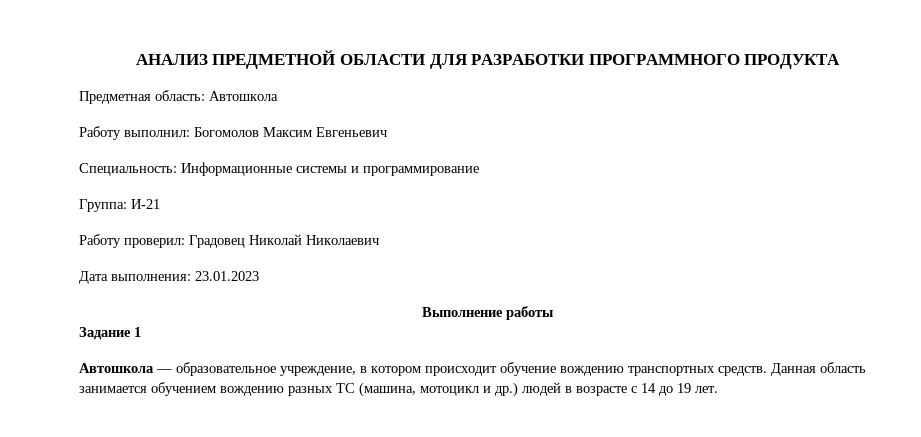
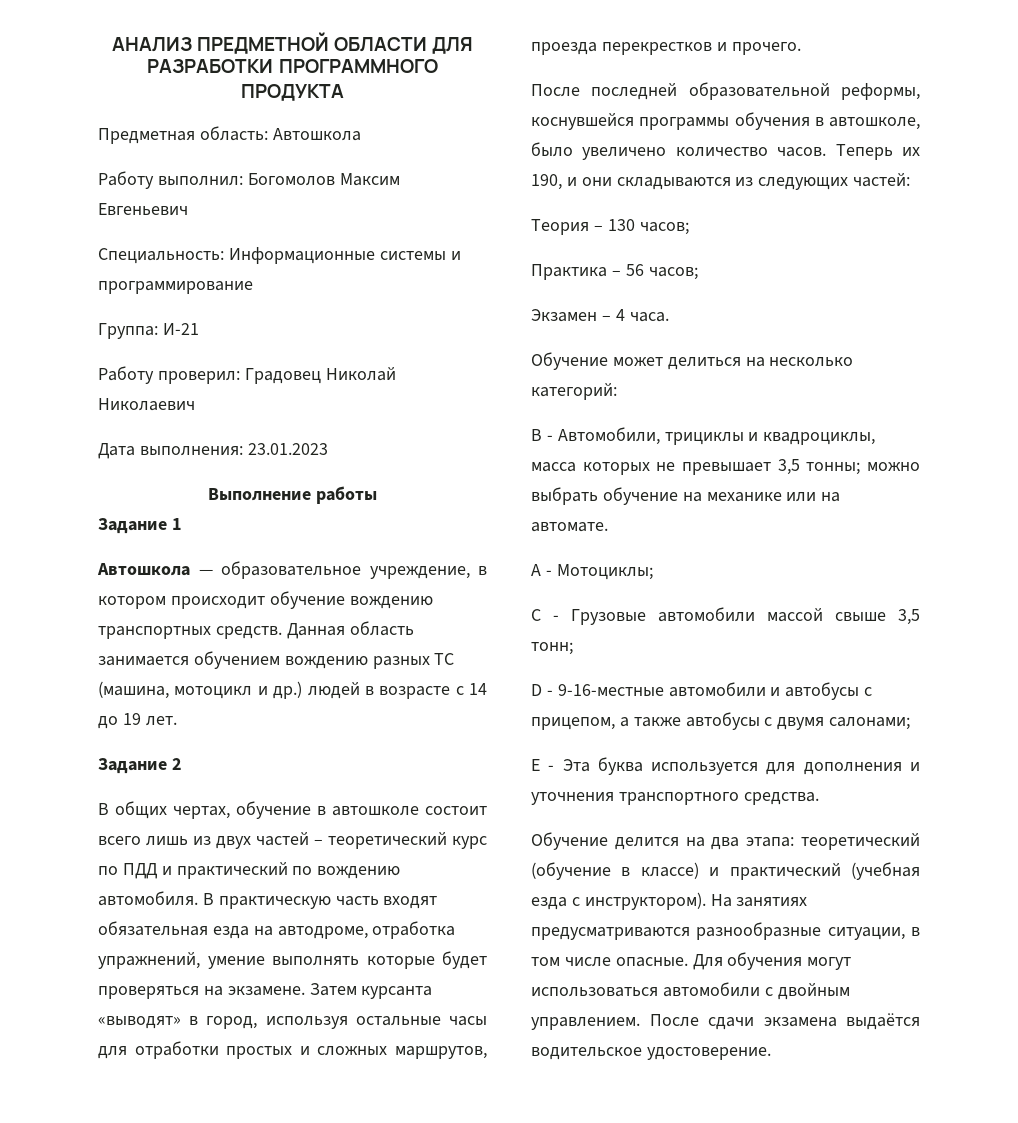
(718, 389) none -> [98,758,182,774] [98,801,487,819] [98,832,487,849] [98,862,401,879] [98,891,438,909] [98,921,456,939] [98,951,487,969] [98,983,433,999] [98,1016,487,1029] [98,1041,487,1059] [531,42,801,55] [531,82,920,100] [531,112,920,130] [531,142,920,160] [531,173,911,190] [531,219,689,235] [531,264,698,280] [531,309,669,322] [531,352,854,370] [531,383,617,400] [531,427,876,445] [531,459,921,475] [531,487,841,505] [531,522,608,532] [531,564,653,580] [531,607,920,625] [531,642,573,655] [531,682,873,700] [531,712,911,730] [531,757,920,775] [531,792,819,805] [531,832,920,850] [531,862,920,880] [531,892,808,910] [531,922,920,940] [531,952,852,970] [531,982,850,1000] [531,1013,920,1030] [531,1047,771,1060] // Задание 2 // В общих чертах, обучение в автошколе состоит всего лишь из двух частей – теоретический курс по ПДД и практический по вождению автомобиля. В практическую часть входят обязательная езда на автодроме, отработка упражнений, умение выполнять которые будет проверяться на экзамене. Затем курсанта «выводят» в город, используя остальные часы для отработки простых и сложных маршрутов, проезда перекрестков и прочего. // После последней образовательной реформы, коснувшейся программы обучения в автошколе, было увеличено количество часов. Теперь их 190, и они складываются из следующих частей: // Теория – 130 часов; // Практика – 56 часов; // Экзамен – 4 часа. // Обучение может делиться на несколько категорий: // B - Автомобили, трициклы и квадроциклы, масса которых не превышает 3,5 тонны; можно выбрать обучение на механике или на автомате. // А - Мотоциклы; // С - Грузовые автомобили массой свыше 3,5 тонн; // D - 9-16-местные автомобили и автобусы с прицепом, а также автобусы с двумя салонами; // Е - Эта буква используется для дополнения и уточнения транспортного средства. // Обучение делится на два этапа: теоретический (обучение в классе) и практический (учебная езда с инструктором). На занятиях предусматриваются разнообразные ситуации, в том числе опасные. Для обучения могут использоваться автомобили с двойным управлением. После сдачи экзамена выдаётся водительское удостоверение.

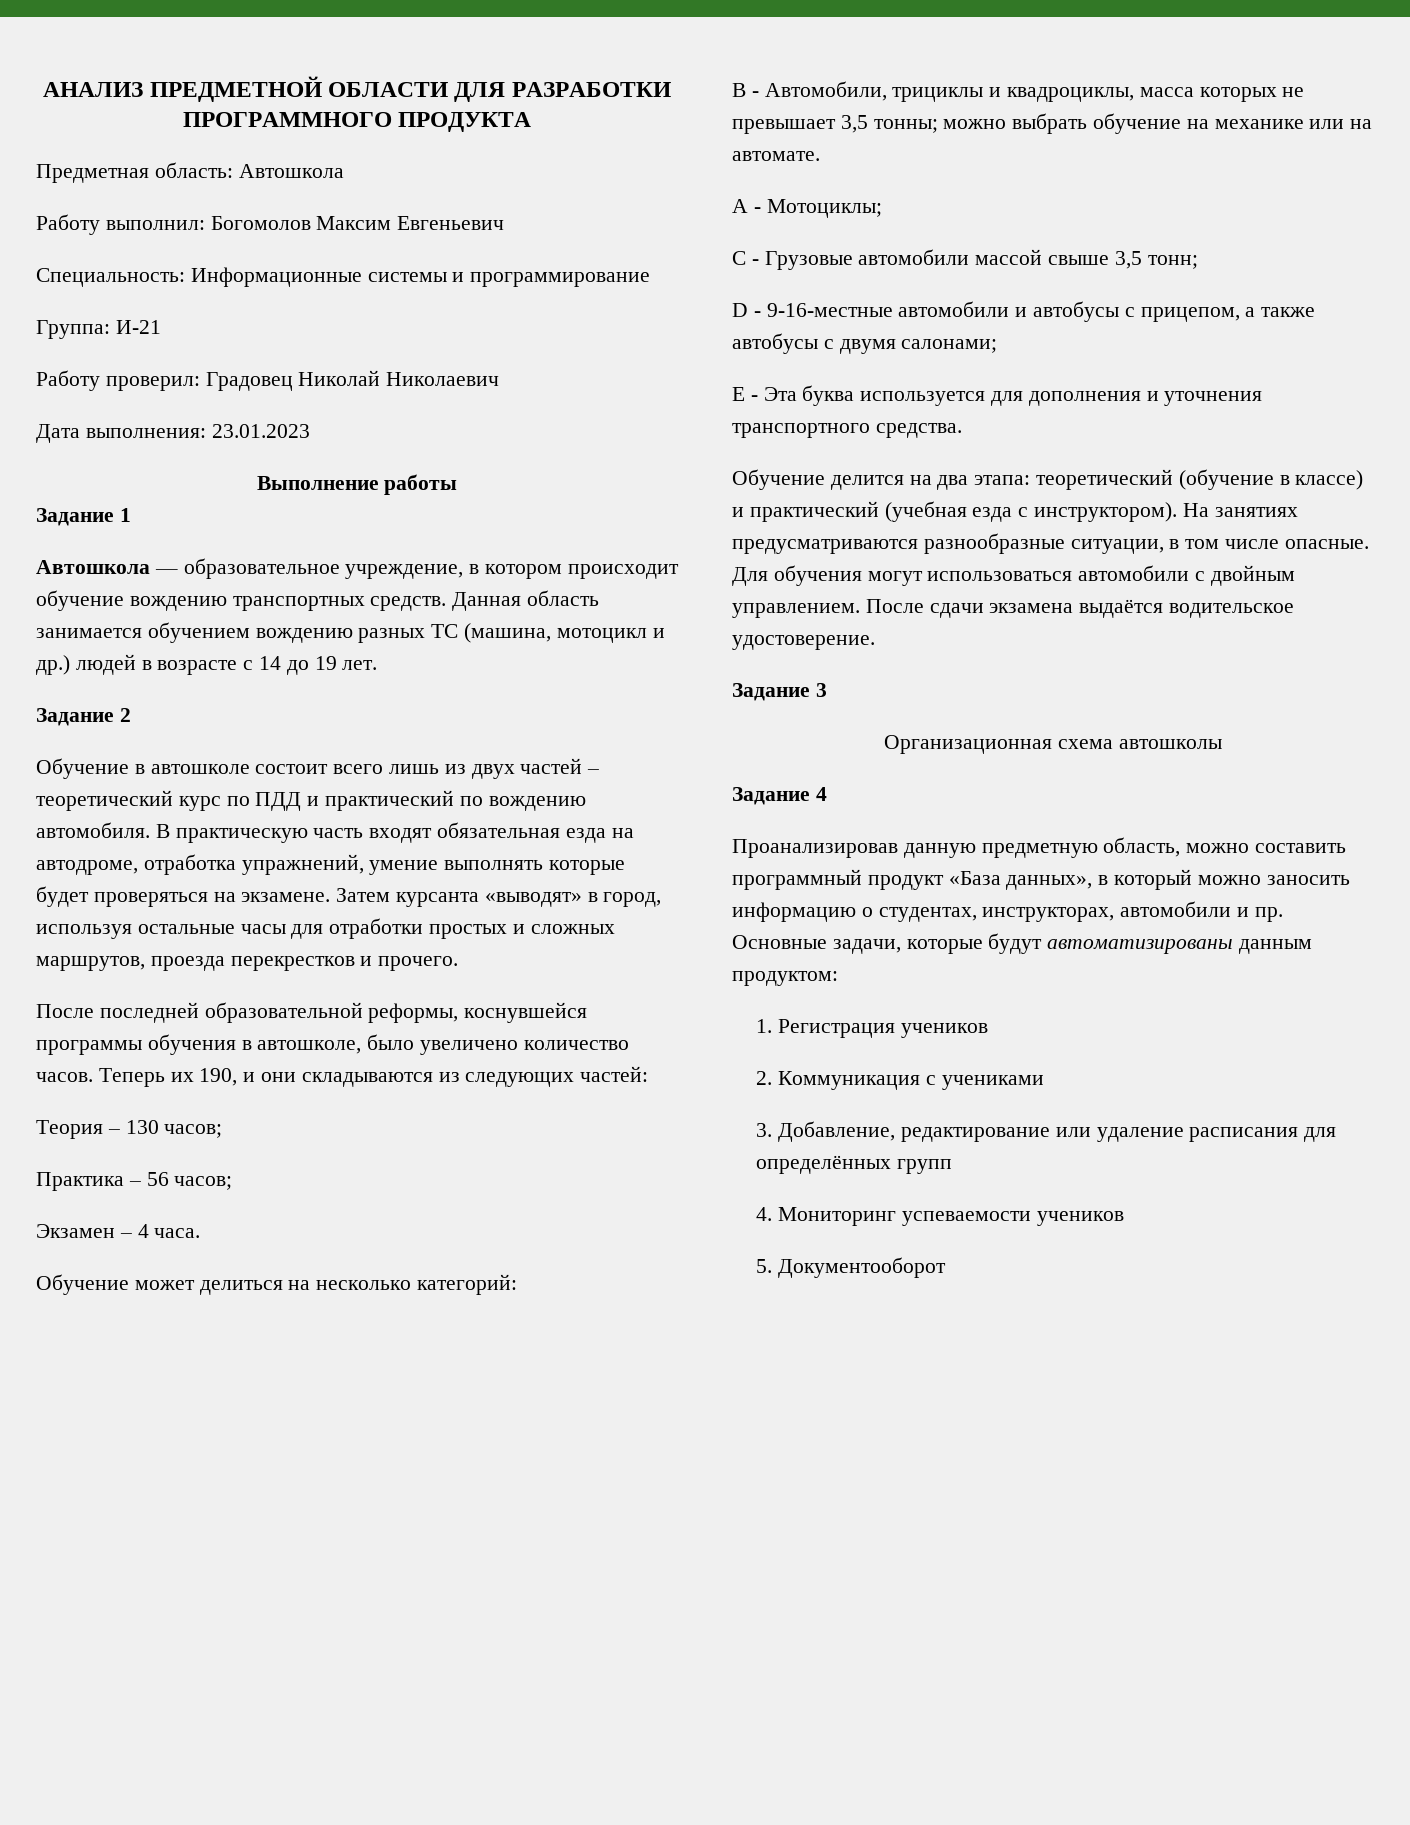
[98,801,311,819] В общих чертах, обучение -> [36,758,129,779] Обучение
(771, 1053) none -> [732,683,827,701] [884,735,1222,754] [732,787,827,805] [732,837,1347,858] [732,869,1350,890] [732,901,1283,922] [732,933,1313,954] [732,971,838,986] [756,1019,988,1038] [756,1071,1044,1090] [756,1121,1337,1142] [756,1155,953,1174] [756,1207,1124,1226] [756,1257,947,1278] // Задание 3 // Организационная схема автошколы // Задание 4 // Проанализировав данную предметную область, можно составить программный продукт «База данных», в который можно заносить информацию о студентах, инструкторах, автомобили и пр. Основные задачи, которые будут автоматизированы данным продуктом: // 1. Регистрация учеников // 2. Коммуникация с учениками // 3. Добавление, редактирование или удаление расписания для определённых групп // 4. Мониторинг успеваемости учеников // 5. Документооборот

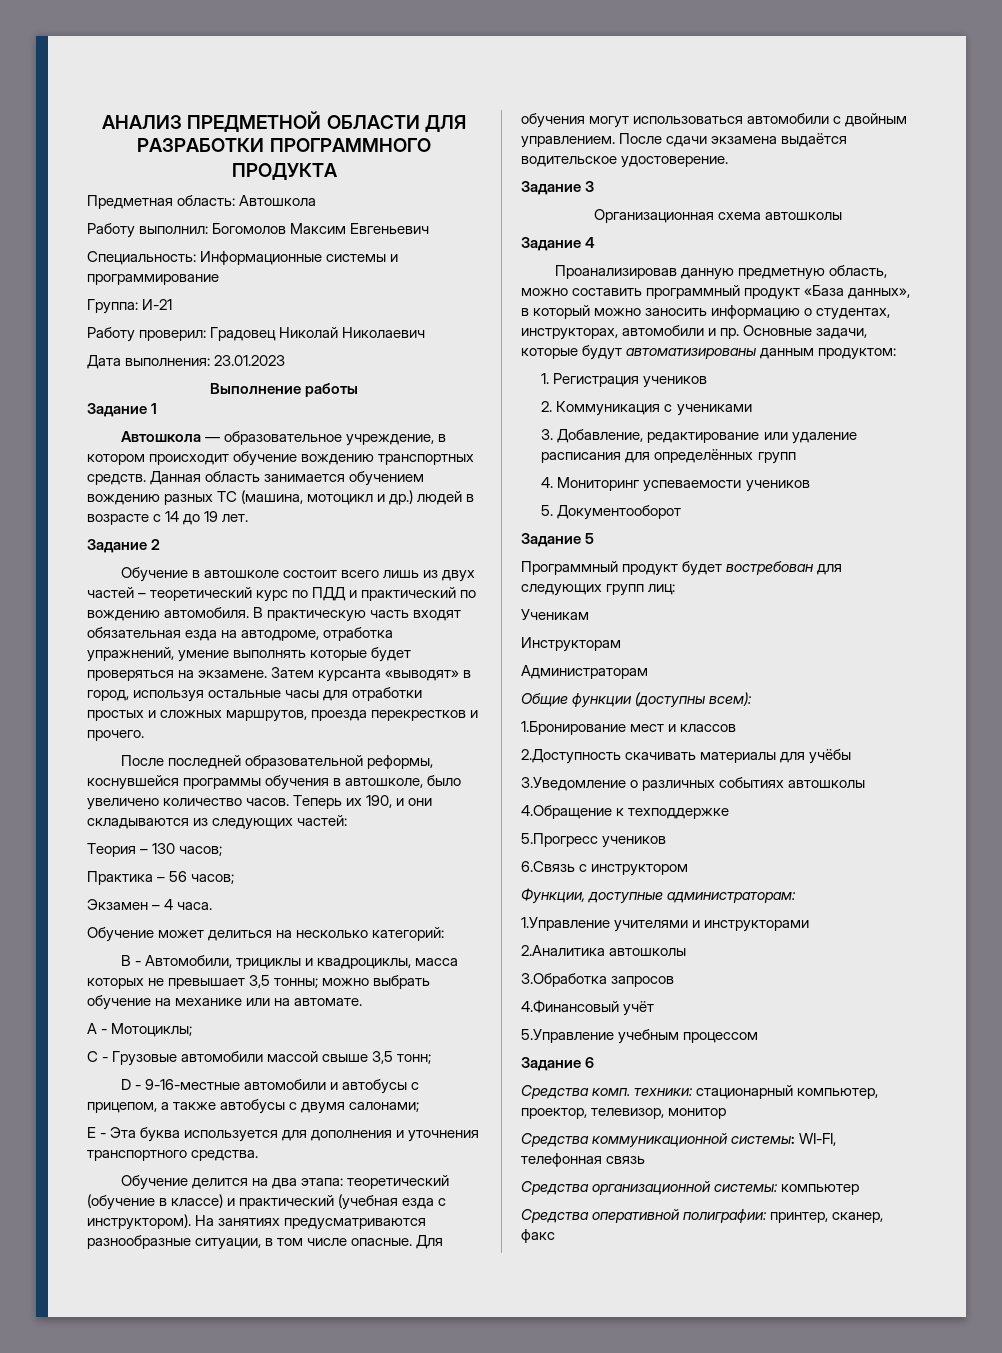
(947, 1267) none -> [521,533,595,547] [521,561,843,576] [521,584,676,596] [521,609,589,620] [521,637,621,652] [521,665,648,679] [521,692,753,708] [521,721,737,735] [521,749,852,764] [521,777,866,791] [521,805,730,819] [521,833,667,848] [521,861,689,876] [521,888,797,904] [521,917,810,932] [521,945,687,956] [521,973,675,987] [521,1000,655,1016] [521,1029,759,1044] [521,1057,595,1071] [521,1085,879,1099] [521,1108,727,1119] [521,1133,837,1148] [521,1153,646,1167] [521,1181,860,1195] [521,1209,884,1223] [521,1229,555,1243] // Задание 5 // Программный продукт будет востребован для следующих групп лиц: // Ученикам // Инструкторам // Администраторам // Общие функции (доступны всем): // 1.Бронирование мест и классов // 2.Доступность скачивать материалы для учёбы // 3.Уведомление о различных событиях автошколы // 4.Обращение к техподдержке // 5.Прогресс учеников // 6.Связь с инструктором // Функции, доступные администраторам: // 1.Управление учителями и инструкторами // 2.Аналитика автошколы // 3.Обработка запросов // 4.Финансовый учёт // 5.Управление учебным процессом // Задание 6 // Средства комп. техники: стационарный компьютер, проектор, телевизор, монитор // Средства коммуникационной системы: WI-FI, телефонная связь // Средства организационной системы: компьютер // Средства оперативной полиграфии: принтер, сканер, факс

